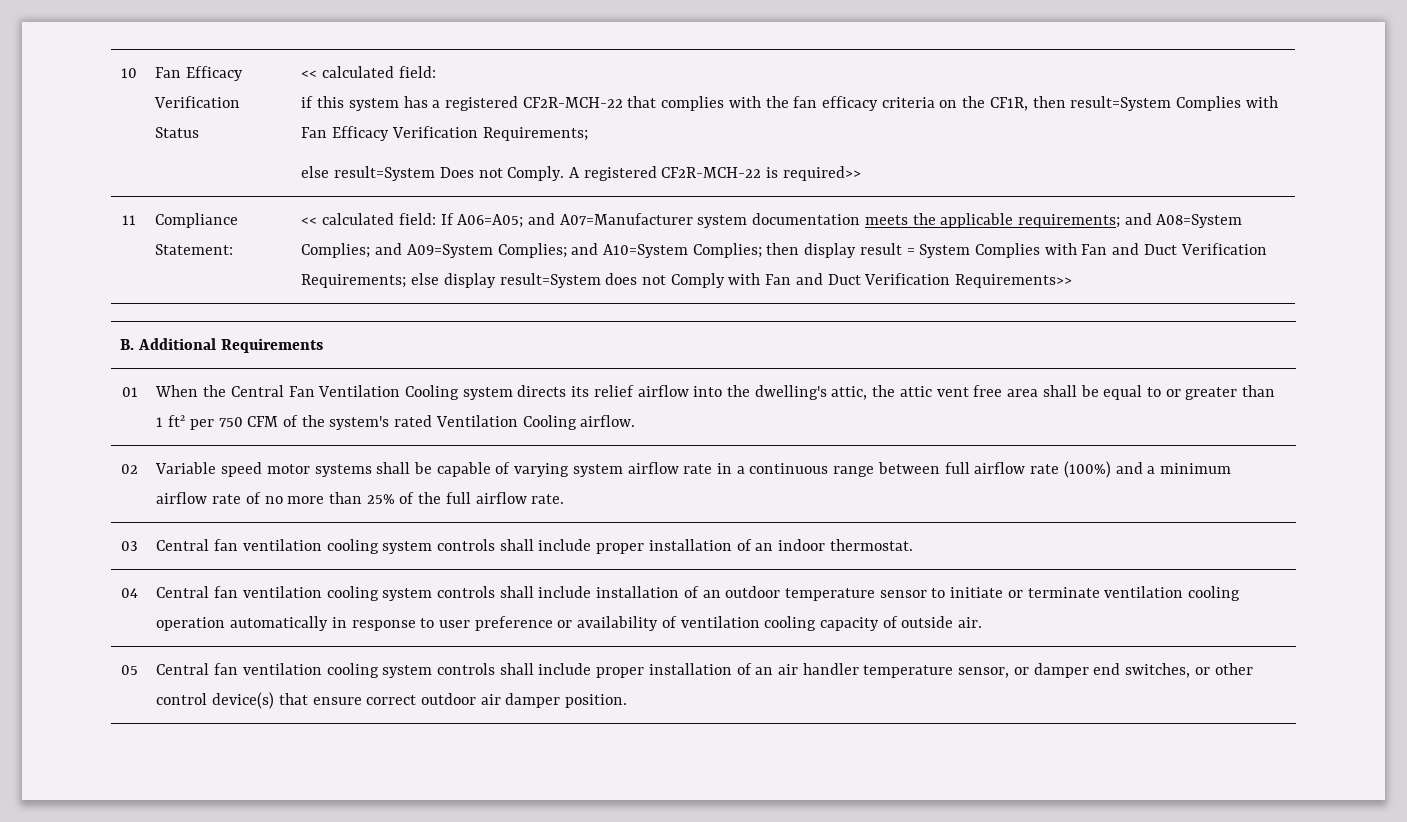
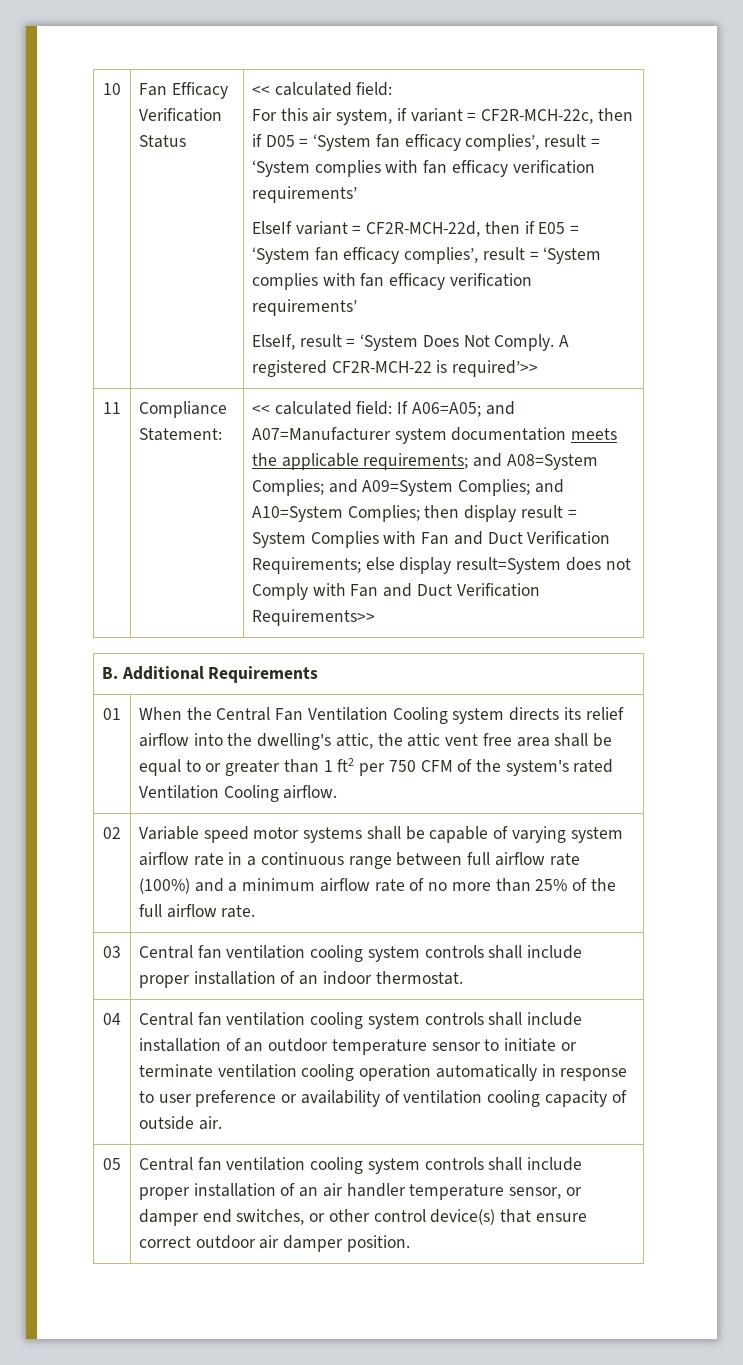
[301,96,1278,111] [301,126,588,141] [301,166,503,181] if this system has a registered CF2R-MCH-22 that complies with the fan efficacy criteria on the CF1R, then result=System Complies with Fan Efficacy Verification Requirements; // else result=System Does not -> [252,108,633,125] [252,134,600,151] [252,160,595,177] [252,186,358,203] [252,221,580,237] [252,247,602,264] [252,273,532,290] [252,299,358,316] [252,334,490,351] For this air system, if variant = CF2R-MCH-22c, then if D05 = ‘System fan efficacy complies’, result = ‘System complies with fan efficacy verification requirements’ // ElseIf variant = CF2R-MCH-22d, then if E05 = ‘System fan efficacy complies’, result = ‘System complies with fan efficacy verification requirements’ // ElseIf, result = ‘System Does Not
[782,166,861,181] required>> -> [452,360,539,377] required’>>

